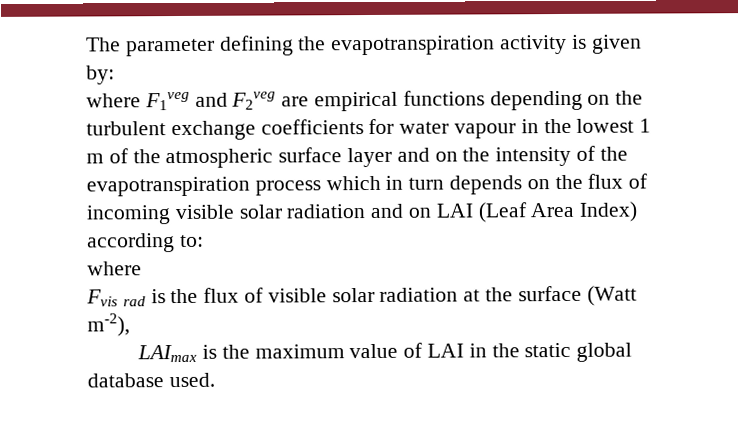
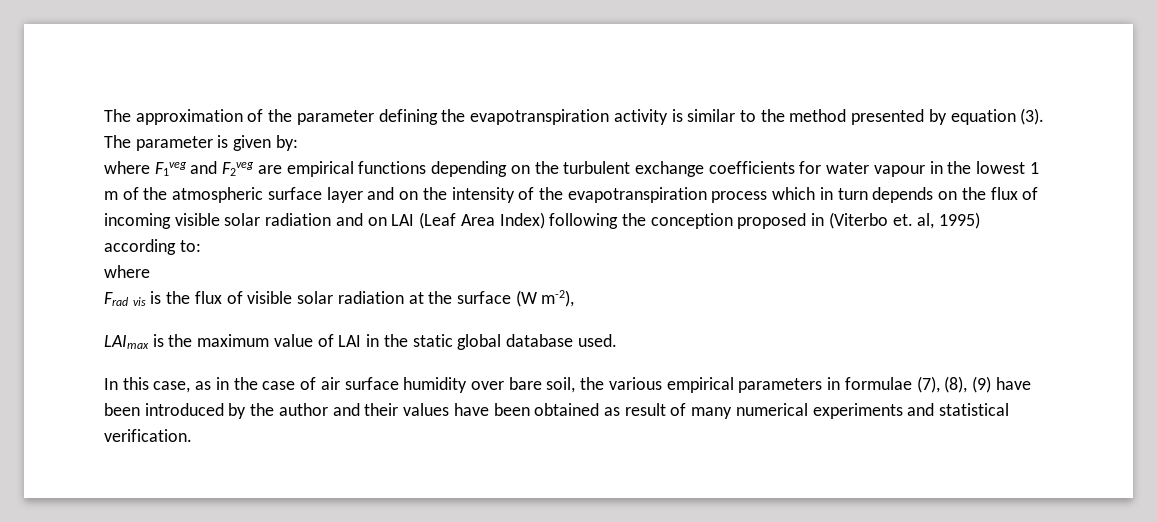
[86,37,121,52] The -> [104,109,293,125] The approximation of the
(587, 41) none -> [687,108,1045,125] [104,135,229,151] similar to the method presented by equation (3). The parameter is
(639, 211) none -> [549,212,981,229] following the conception proposed in (Viterbo et. al, 1995)
[86,289,146,307] Fvis rad -> [104,292,146,306] Frad vis
[586,285,637,306] (Watt -> [515,290,537,307] (W
(215, 380) none -> [104,376,1031,393] [104,403,1010,419] [104,429,192,442] // In this case, as in the case of air surface humidity over bare soil, the various empirical parameters in formulae (7), (8), (9) have been introduced by the author and their values have been obtained as result of many numerical experiments and statistical verification.

